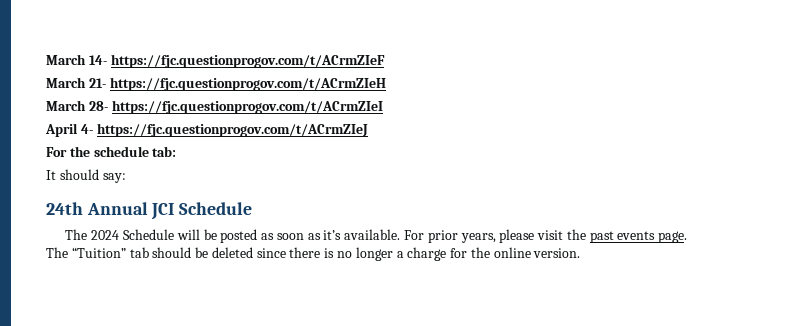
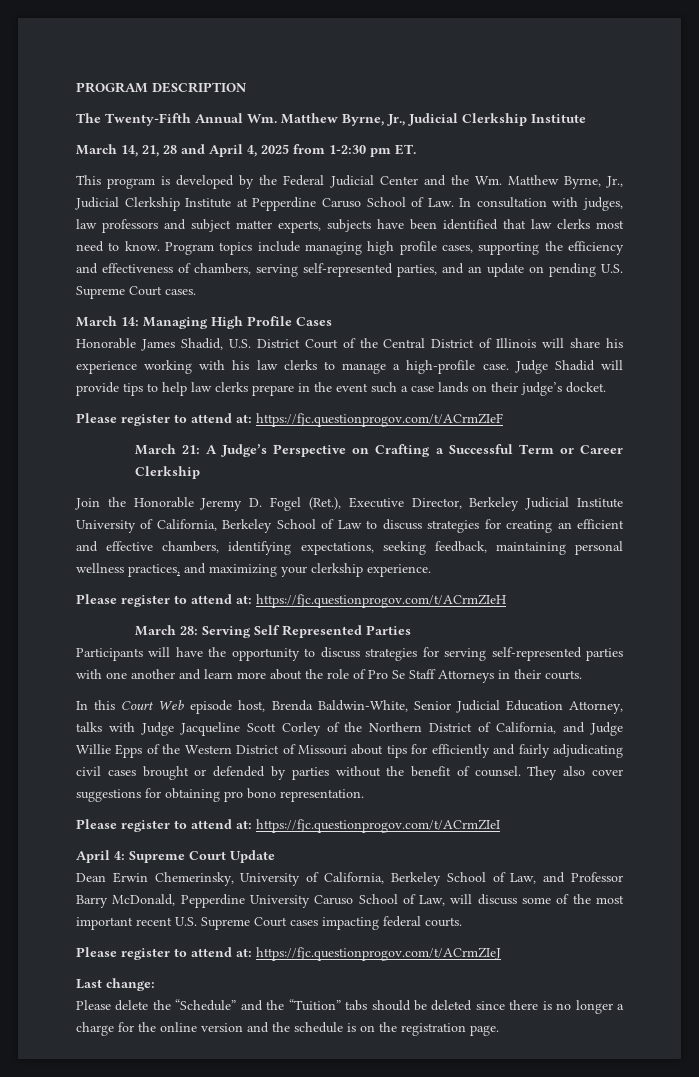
[46,54,385,68] [46,77,386,91] [46,100,383,114] [45,123,368,137] [46,146,177,157] [46,169,126,183] [46,202,253,220] [65,229,688,243] [46,247,149,258] March 14- https://fjc.questionprogov.com/t/ACrmZIeF // March 21- https://fjc.questionprogov.com/t/ACrmZIeH // March 28- https://fjc.questionprogov.com/t/ACrmZIeI // April 4- https://fjc.questionprogov.com/t/ACrmZIeJ // For the schedule tab: // It should say: // 24th Annual JCI Schedule // The 2024 Schedule will be posted as soon as it’s available. For prior years, please visit the past events page. // The “Tuition” tab -> [76,82,247,93] [76,113,586,126] [76,144,416,157] [76,175,623,189] [75,197,623,211] [76,219,624,233] [76,241,624,255] [76,263,623,277] [76,286,196,299] [76,316,332,329] [76,338,624,351] [76,360,623,374] [76,382,606,396] [76,413,503,427] [134,444,623,457] [134,466,200,479] [75,497,623,511] [76,519,624,533] [76,541,623,555] [76,563,431,577] [76,594,506,608] [134,625,411,638] [76,647,623,661] [76,669,582,683] [76,700,623,714] [76,722,623,736] [76,744,624,758] [76,766,623,780] [76,788,364,802] [76,819,500,833] [76,850,275,863] [76,872,623,886] [76,894,625,908] [76,916,462,930] [76,947,501,961] [76,978,155,991] [76,999,368,1011] PROGRAM DESCRIPTION // The Twenty-Fifth Annual Wm. Matthew Byrne, Jr., Judicial Clerkship Institute // March 14, 21, 28 and April 4, 2025 from 1-2:30 pm ET. // This program is developed by the Federal Judicial Center and the Wm. Matthew Byrne, Jr., Judicial Clerkship Institute at Pepperdine Caruso School of Law. In consultation with judges, law professors and subject matter experts, subjects have been identified that law clerks most need to know. Program topics include managing high profile cases, supporting the efficiency and effectiveness of chambers, serving self-represented parties, and an update on pending U.S. Supreme Court cases. // March 14: Managing High Profile Cases // Honorable James Shadid, U.S. District Court of the Central District of Illinois will share his experience working with his law clerks to manage a high-profile case. Judge Shadid will provide tips to help law clerks prepare in the event such a case lands on their judge’s docket. // Please register to attend at: https://fjc.questionprogov.com/t/ACrmZIeF // March 21: A Judge’s Perspective on Crafting a Successful Term or Career Clerkship // Join the Honorable Jeremy D. Fogel (Ret.), Executive Director, Berkeley Judicial Institute University of California, Berkeley School of Law to discuss strategies for creating an efficient and effective chambers, identifying expectations, seeking feedback, maintaining personal wellness practices, and maximizing your clerkship experience. // Please register to attend at: https://fjc.questionprogov.com/t/ACrmZIeH // March 28: Serving Self Represented Parties // Participants will have the opportunity to discuss strategies for serving self-represented parties with one another and learn more about the role of Pro Se Staff Attorneys in their courts. // In this Court Web episode host, Brenda Baldwin-White, Senior Judicial Education Attorney, talks with Judge Jacqueline Scott Corley of the Northern District of California, and Judge Willie Epps of the Western District of Missouri about tips for efficiently and fairly adjudicating civil cases brought or defended by parties without the benefit of counsel. They also cover suggestions for obtaining pro bono representation. // Please register to attend at: https://fjc.questionprogov.com/t/ACrmZIeI // April 4: Supreme Court Update // Dean Erwin Chemerinsky, University of California, Berkeley School of Law, and Professor Barry McDonald, Pepperdine University Caruso School of Law, will discuss some of the most important recent U.S. Supreme Court cases impacting federal courts. // Please register to attend at: https://fjc.questionprogov.com/t/ACrmZIeJ // Last change: // Please delete the “Schedule” and the “Tuition” tabs
[533,248,581,258] version. -> [201,1022,499,1036] version and the schedule is on the registration page.

